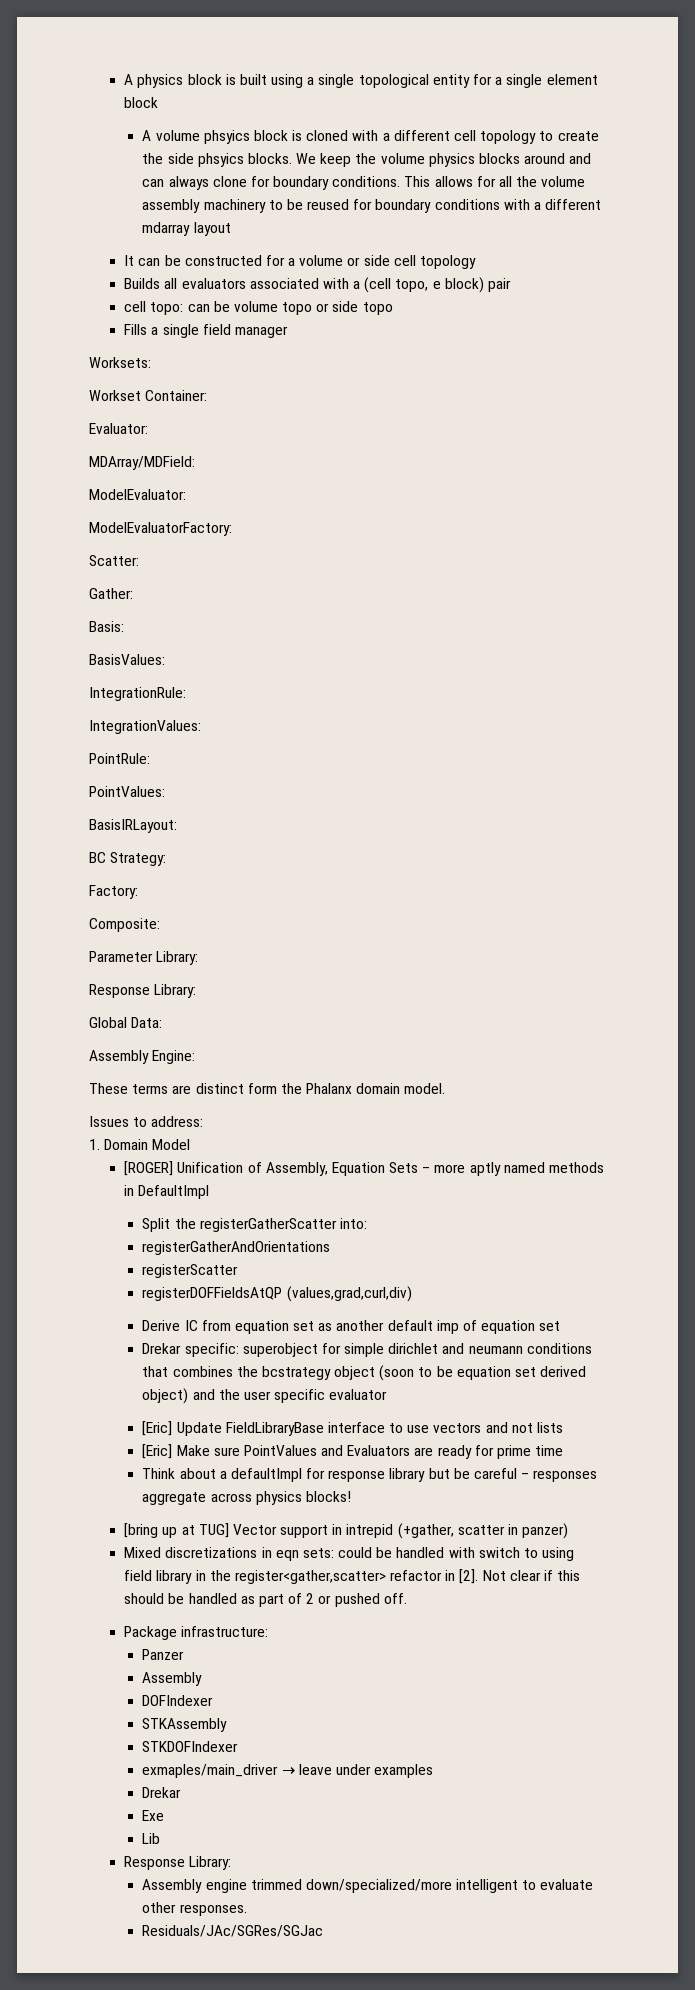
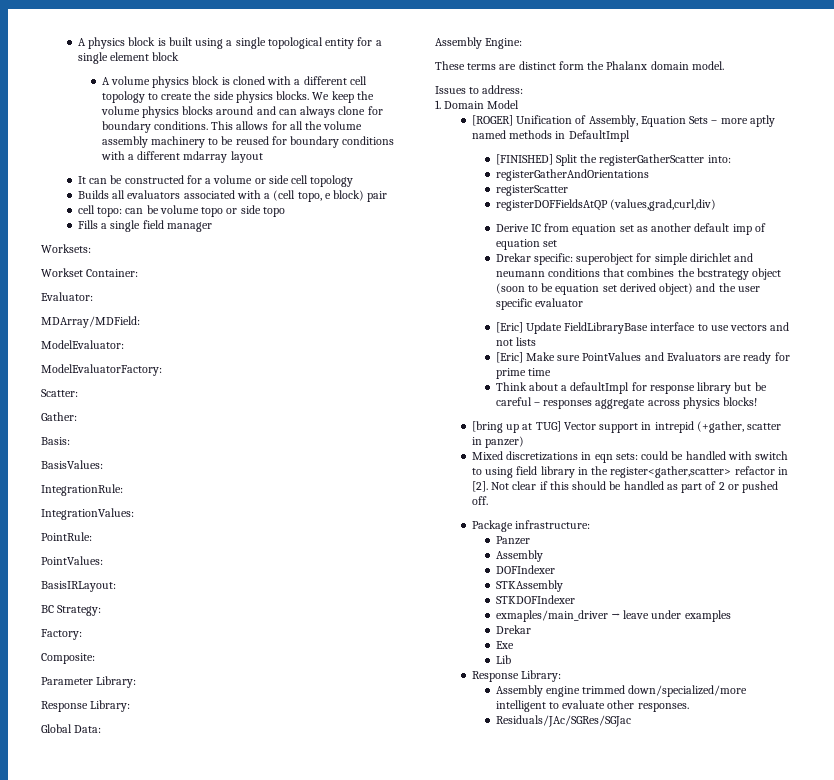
[203,130,250,144] phsyics -> [152,76,190,88] physics
[197,153,244,167] phsyics -> [235,91,273,103] physics
(210, 1192) none -> [495,154,553,165] [FINISHED]

